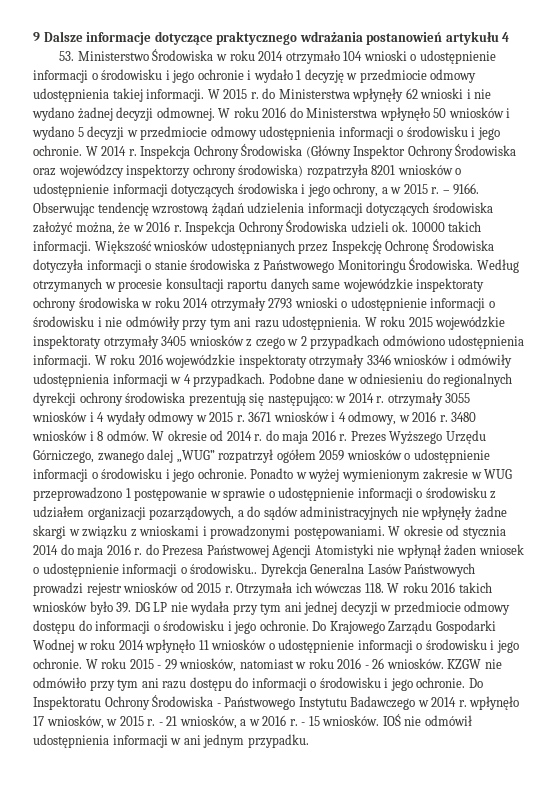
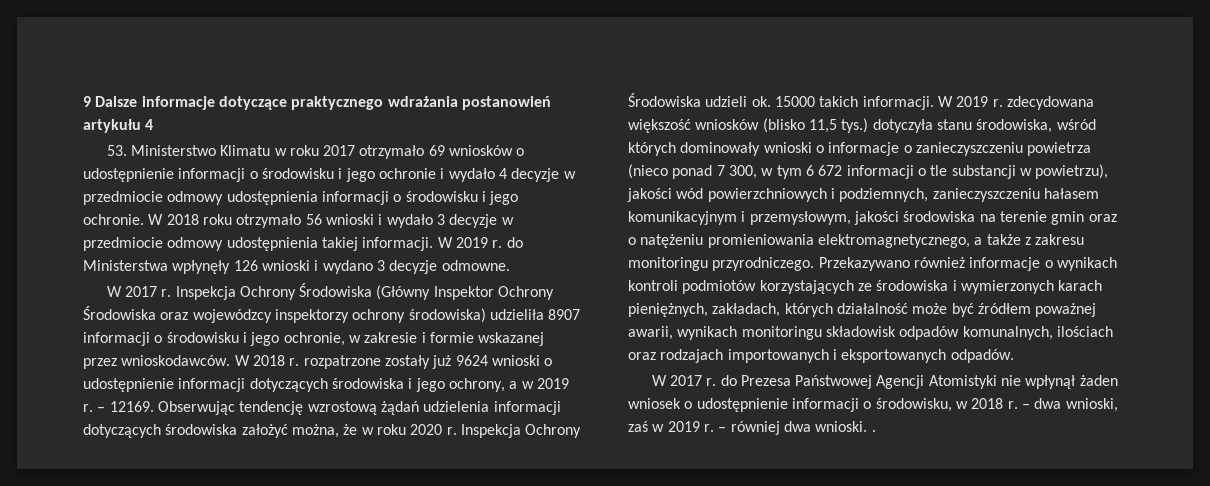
[152,49,407,64] Środowiska w roku 2014 otrzymało 104 wnioski -> [220,145,514,159] Klimatu w roku 2017 otrzymało 69 wniosków
[296,69,477,83] [33,88,492,102] [32,107,511,121] [32,126,125,140] 1 decyzję w przedmiocie odmowy udostępnienia takiej informacji. W 2015 r. do Ministerstwa wpłynęły 62 wnioski i nie wydano żadnej decyzji odmownej. W roku 2016 do Ministerstwa wpłynęło 50 wniosków i wydano 5 decyzji -> [498,168,560,182] 4 decyzje
[101,146,127,156] 2014 -> [166,214,514,228] [83,237,523,251] [83,260,510,274] [106,286,157,297] 2018 roku otrzymało 56 wnioski i wydało 3 decyzje w przedmiocie odmowy udostępnienia takiej informacji. W 2019 r. do Ministerstwa wpłynęły 126 wnioski i wydano 3 decyzje odmowne. // W 2017
[306,164,453,178] rozpatrzyła 8201 wniosków -> [489,309,581,320] [83,332,545,346] [83,355,540,369] udzieliła 8907 informacji o środowisku i jego ochronie, w zakresie i formie wskazanej przez wnioskodawców. W 2018 r. rozpatrzone zostały już 9624 wnioski
[403,183,480,195] 2015 r. – 9166. -> [536,378,569,389] [83,401,154,412] 2019 r. – 12169.
[146,221,171,232] 2016 -> [376,424,443,435] roku 2020
[411,222,445,232] 10000 -> [774,96,815,107] 15000
[94,239,494,254] [33,258,519,273] [33,278,485,292] [33,297,495,311] [33,316,506,330] [33,335,525,349] [33,354,513,368] [33,373,513,387] [33,392,471,406] [32,411,477,425] [32,430,486,444] [33,449,490,463] [33,468,513,482] [33,487,497,501] [33,506,507,520] [33,525,506,539] [33,544,131,558] Większość wniosków udostępnianych przez Inspekcję Ochronę Środowiska dotyczyła informacji o stanie środowiska z Państwowego Monitoringu Środowiska. Według otrzymanych w procesie konsultacji raportu danych same wojewódzkie inspektoraty ochrony środowiska w roku 2014 otrzymały 2793 wnioski o udostępnienie informacji o środowisku i nie odmówiły przy tym ani razu udostępnienia. W roku 2015 wojewódzkie inspektoraty otrzymały 3405 wniosków z czego w 2 przypadkach odmówiono udostępnienia informacji. W roku 2016 wojewódzkie inspektoraty otrzymały 3346 wniosków i odmówiły udostępnienia informacji w 4 przypadkach. Podobne dane w odniesieniu do regionalnych dyrekcji ochrony środowiska prezentują się następująco: w 2014 r. otrzymały 3055 wniosków i 4 wydały odmowy w 2015 r. 3671 wniosków i 4 odmowy, w 2016 r. 3480 wniosków i 8 odmów. W okresie od 2014 r. do maja 2016 r. Prezes Wyższego Urzędu Górniczego, zwanego dalej „WUG” rozpatrzył ogółem 2059 wniosków o udostępnienie informacji o środowisku i jego ochronie. Ponadto w wyżej wymienionym zakresie w WUG przeprowadzono 1 postępowanie w sprawie o udostępnienie informacji o środowisku z udziałem organizacji pozarządowych, a do sądów administracyjnych nie wpłynęły żadne skargi w związku z wnioskami i prowadzonymi postępowaniami. W okresie od stycznia 2014 do maja 2016 -> [937,96,1094,110] [628,118,1096,133] [628,142,1092,156] [628,164,1109,179] [627,188,1099,202] [628,211,1117,225] [628,234,1085,248] [628,257,1117,271] [628,280,1103,294] [628,303,1097,317] [628,326,1113,340] [628,349,1014,363] [651,375,702,386] W 2019 r. zdecydowana większość wniosków (blisko 11,5 tys.) dotyczyła stanu środowiska, wśród których dominowały wnioski o informacje o zanieczyszczeniu powietrza (nieco ponad 7 300, w tym 6 672 informacji o tle substancji w powietrzu), jakości wód powierzchniowych i podziemnych, zanieczyszczeniu hałasem komunikacyjnym i przemysłowym, jakości środowiska na terenie gmin oraz o natężeniu promieniowania elektromagnetycznego, a także z zakresu monitoringu przyrodniczego. Przekazywano również informacje o wynikach kontroli podmiotów korzystających ze środowiska i wymierzonych karach pieniężnych, zakładach, których działalność może być źródłem poważnej awarii, wynikach monitoringu składowisk odpadów komunalnych, ilościach oraz rodzajach importowanych i eksportowanych odpadów. // W 2017
[190,563,476,577] [33,582,492,596] [32,601,511,615] [33,620,496,634] [33,639,519,653] [33,658,502,672] [33,677,483,691] [33,695,520,710] [33,714,472,729] [33,734,309,748] środowisku.. Dyrekcja Generalna Lasów Państwowych prowadzi rejestr wniosków od 2015 r. Otrzymała ich wówczas 118. W roku 2016 takich wniosków było 39. DG LP nie wydała przy tym ani jednej decyzji w przedmiocie odmowy dostępu do informacji o środowisku i jego ochronie. Do Krajowego Zarządu Gospodarki Wodnej w roku 2014 wpłynęło 11 wniosków o udostępnienie informacji o środowisku i jego ochronie. W roku 2015 - 29 wniosków, natomiast w roku 2016 - 26 wniosków. KZGW nie odmówiło przy tym ani razu dostępu do informacji o środowisku i jego ochronie. Do Inspektoratu Ochrony Środowiska - Państwowego Instytutu Badawczego w 2014 r. wpłynęło 17 wniosków, w 2015 r. - 21 wniosków, a w 2016 r. - 15 wniosków. IOŚ nie odmówił udostępnienia informacji w ani jednym przypadku. -> [875,398,1118,412] [628,421,876,435] środowisku, w 2018 r. – dwa wnioski, zaś w 2019 r. – równiej dwa wnioski. .

